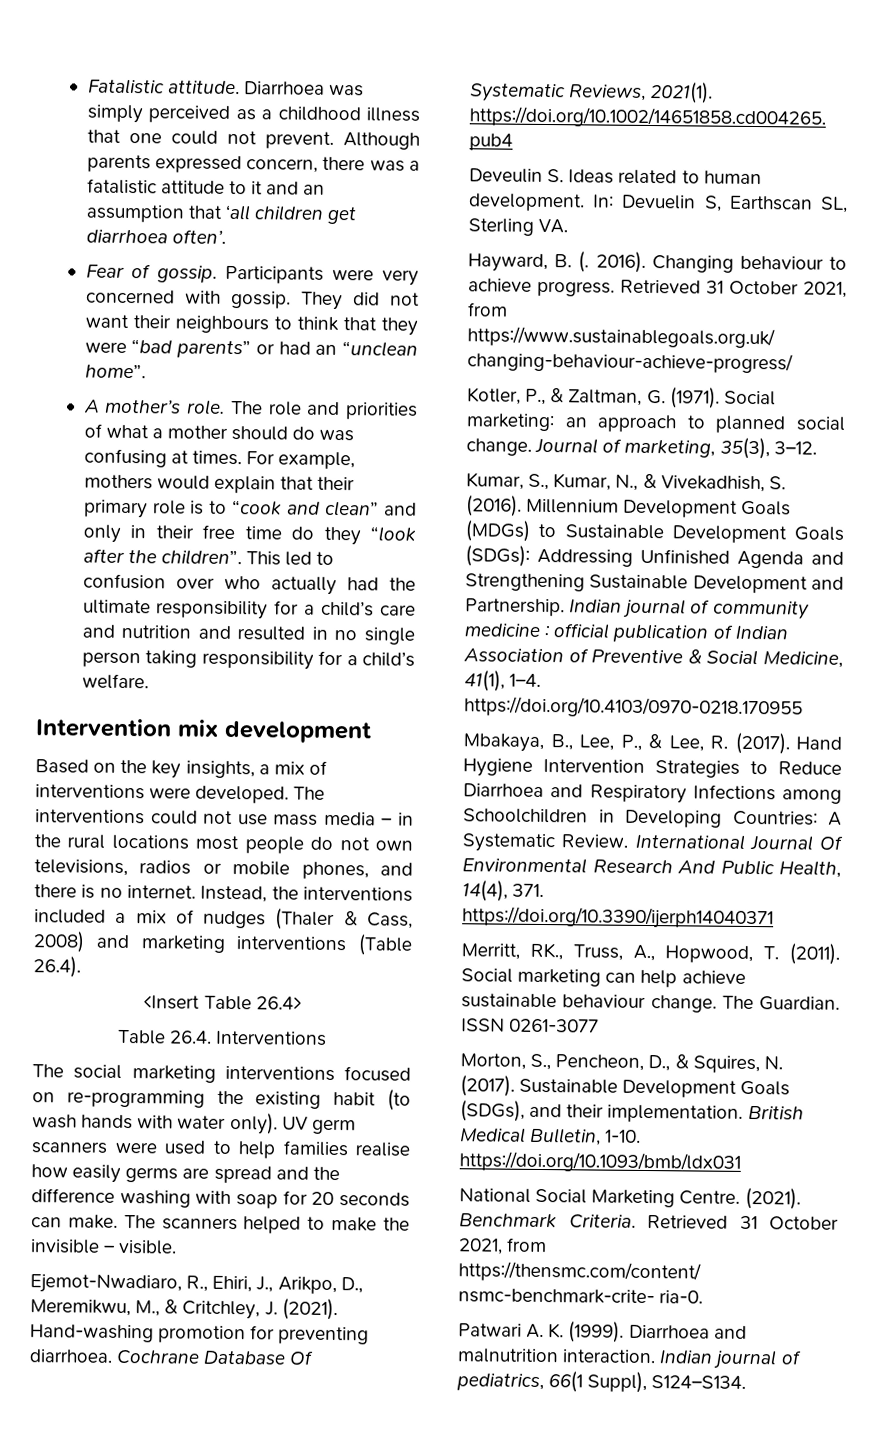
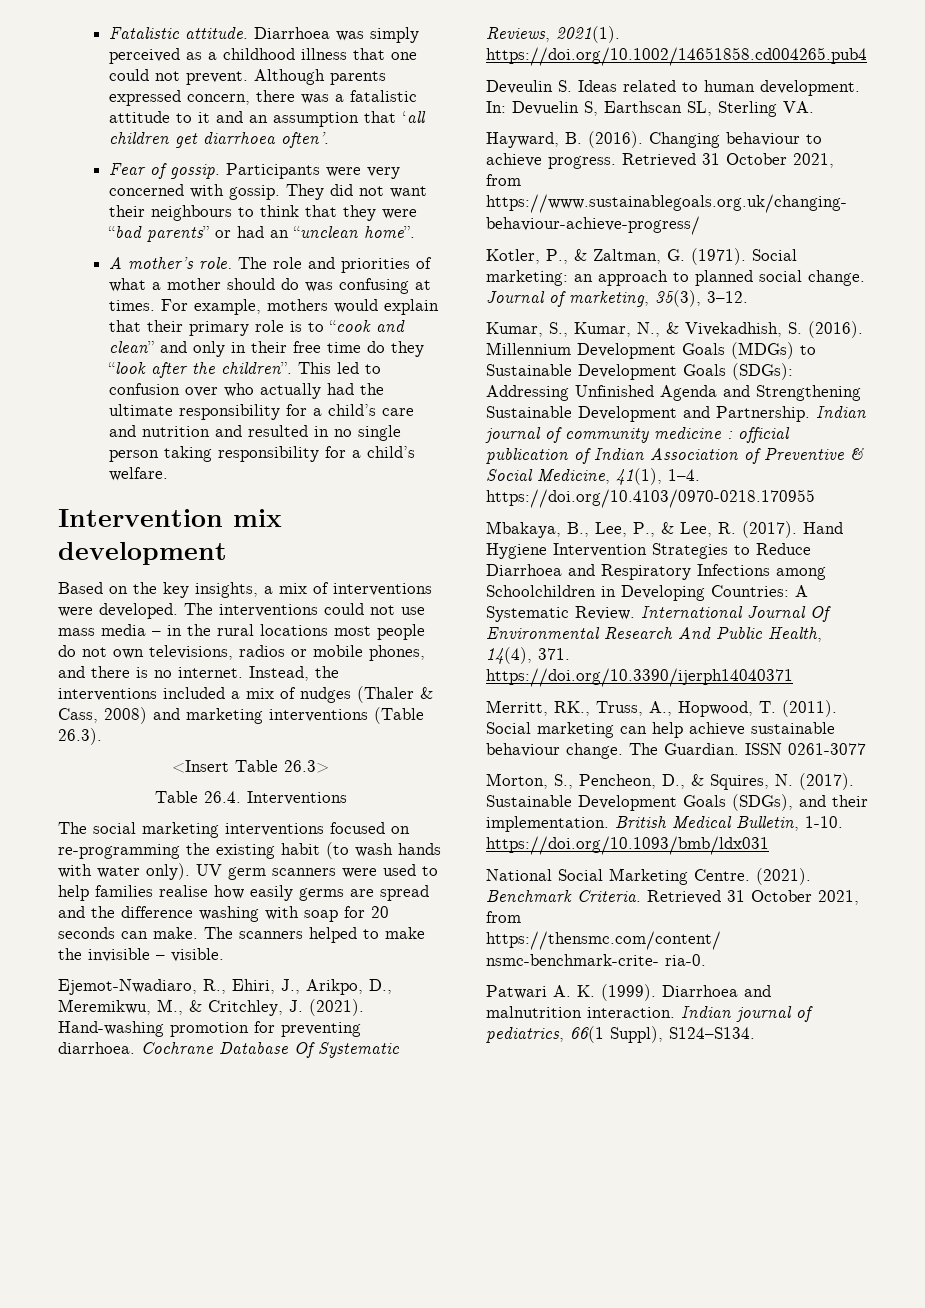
[33,956,81,978] 26.4). -> [58,728,102,745] 26.3).
[255,996,302,1010] 26.4> -> [284,760,329,773] 26.3>
[578,251,646,273] (. 2016). -> [588,131,643,148] (2016).

